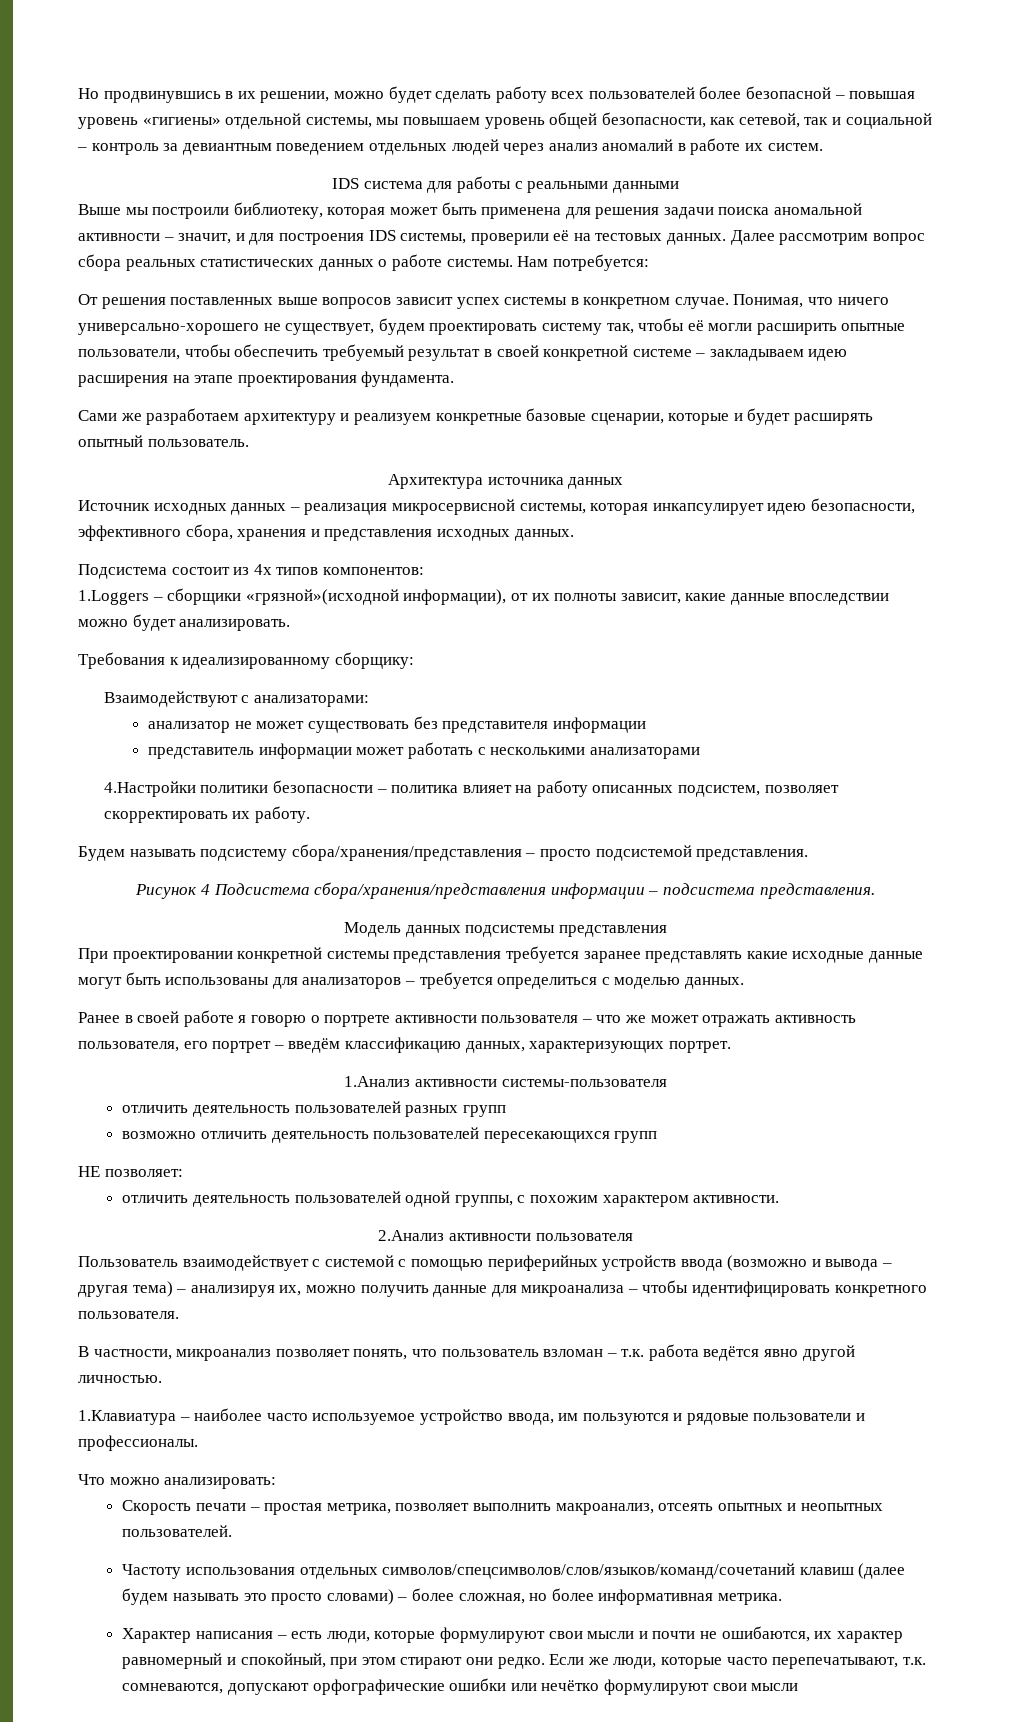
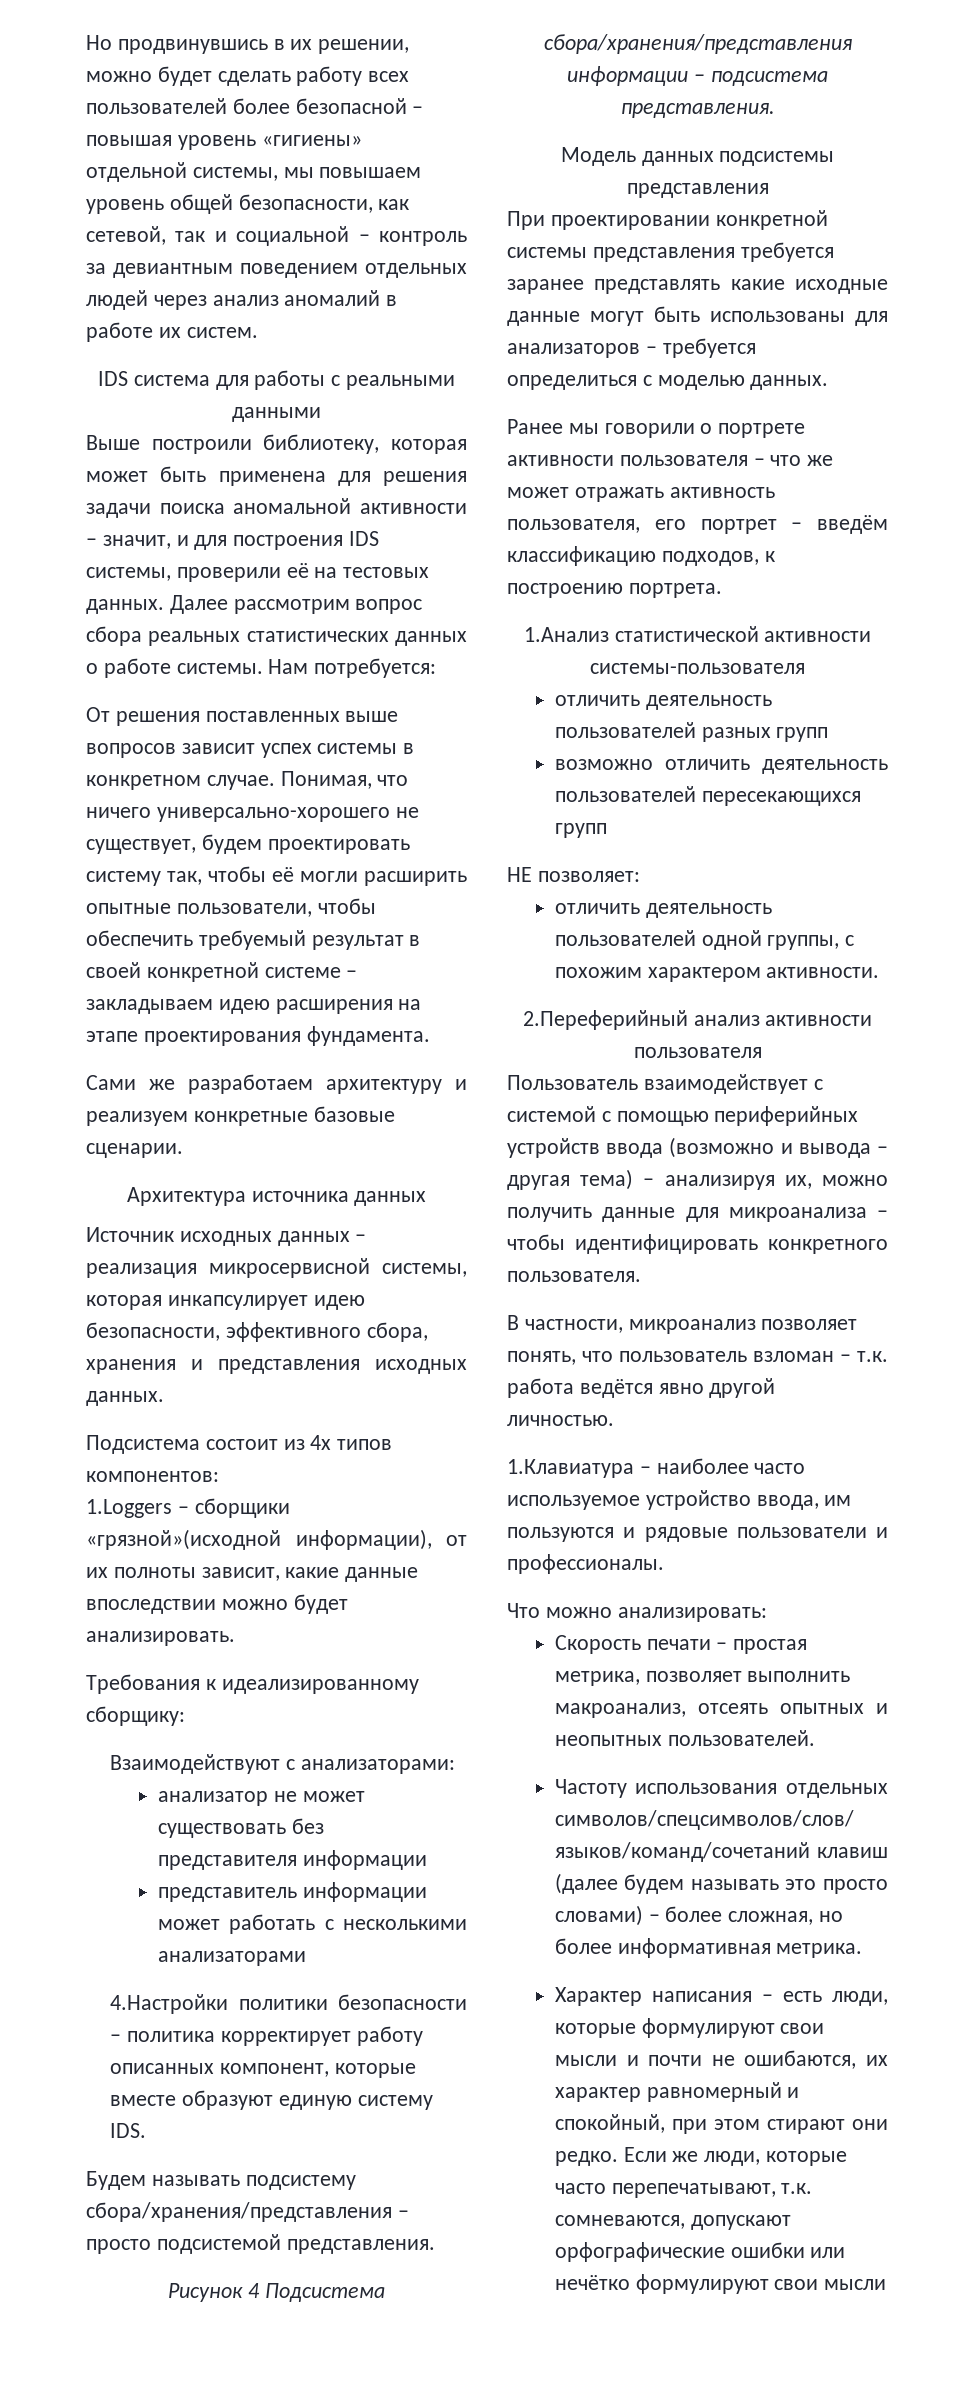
[125,207,149,215] мы -> (140, 442) none
[590,408,874,425] [78,435,249,447] сценарии, которые и будет расширять опытный пользователь. -> [86,1143,183,1158] сценарии.
[462,780,839,797] [103,806,310,823] влияет на работу описанных подсистем, позволяет скорректировать их работу. -> [220,2026,423,2046] [110,2063,416,2078] [110,2090,433,2110] [110,2123,147,2138] корректирует работу описанных компонент, которые вместе образуют единую систему IDS.
[124,1010,306,1027] в своей работе я говорю -> [568,423,695,438] мы говорили
[465,1041,731,1053] данных, характеризующих портрет. -> [661,551,775,566] [507,583,722,598] подходов, к построению портрета.
(411, 1081) none -> [614,626,759,642] статистической
[378,1230,445,1241] 2.Анализ -> [522,1010,760,1030] 2.Переферийный анализ

